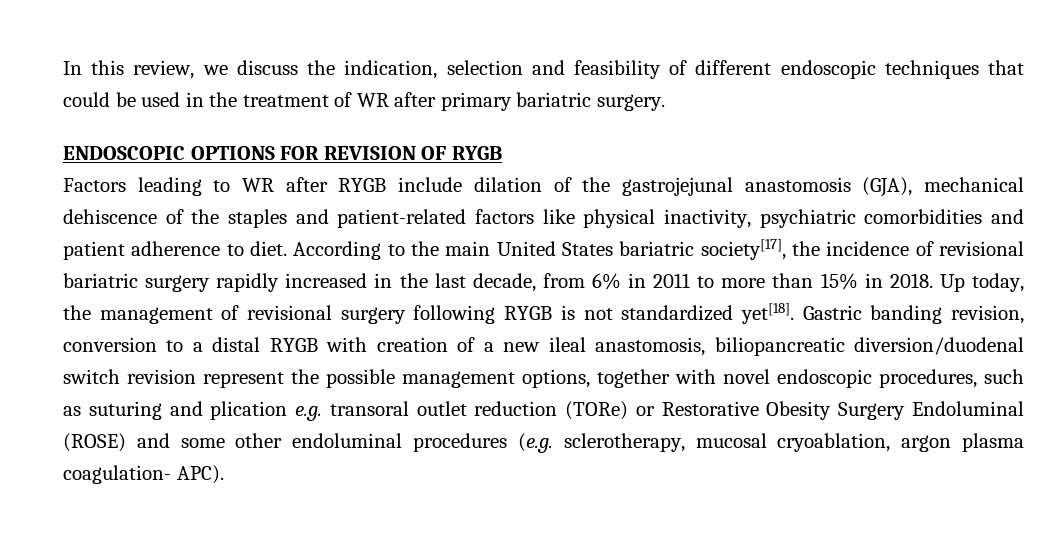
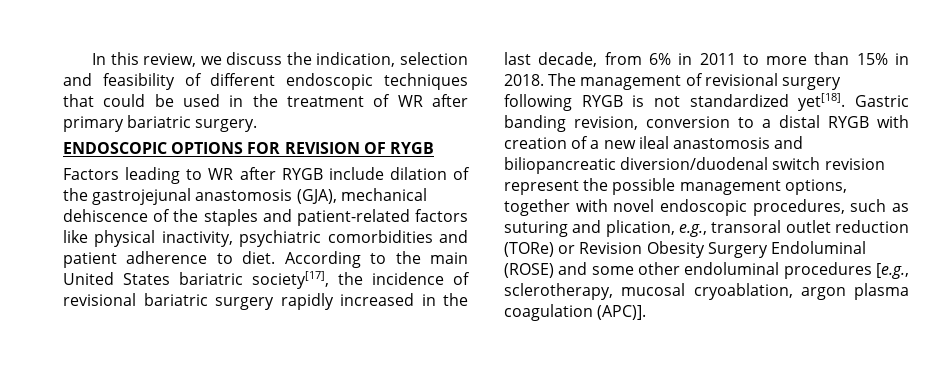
[939,273,1024,292] [63,305,91,320] Up today, the -> [548,73,577,86] The
[595,337,706,356] anastomosis, -> [672,136,804,149] anastomosis and
[210,401,323,421] plication e.g. -> [605,220,707,237] plication, e.g.,
[661,401,759,416] Restorative -> [579,242,643,254] Revision
[517,433,553,453] (e.g. -> [876,263,909,279] [e.g.,
[63,465,224,484] coagulation- APC). -> [504,304,647,321] coagulation (APC)].

